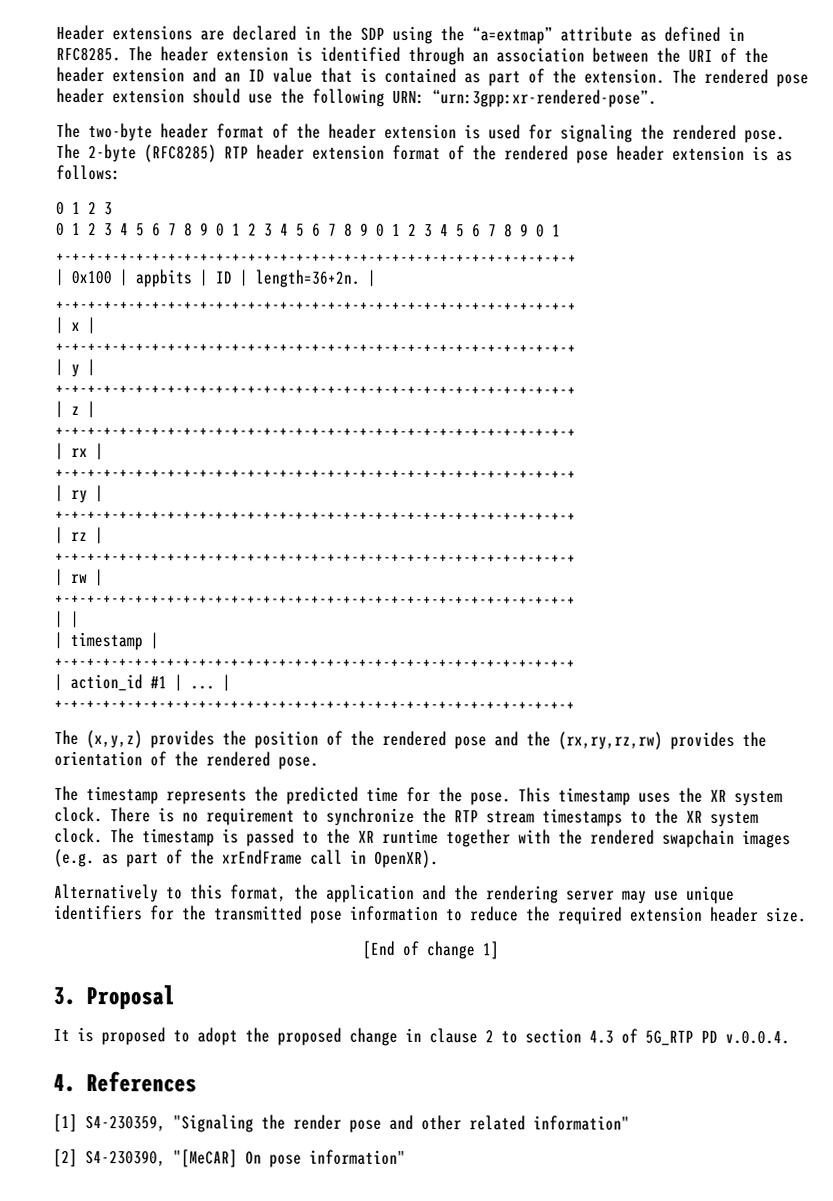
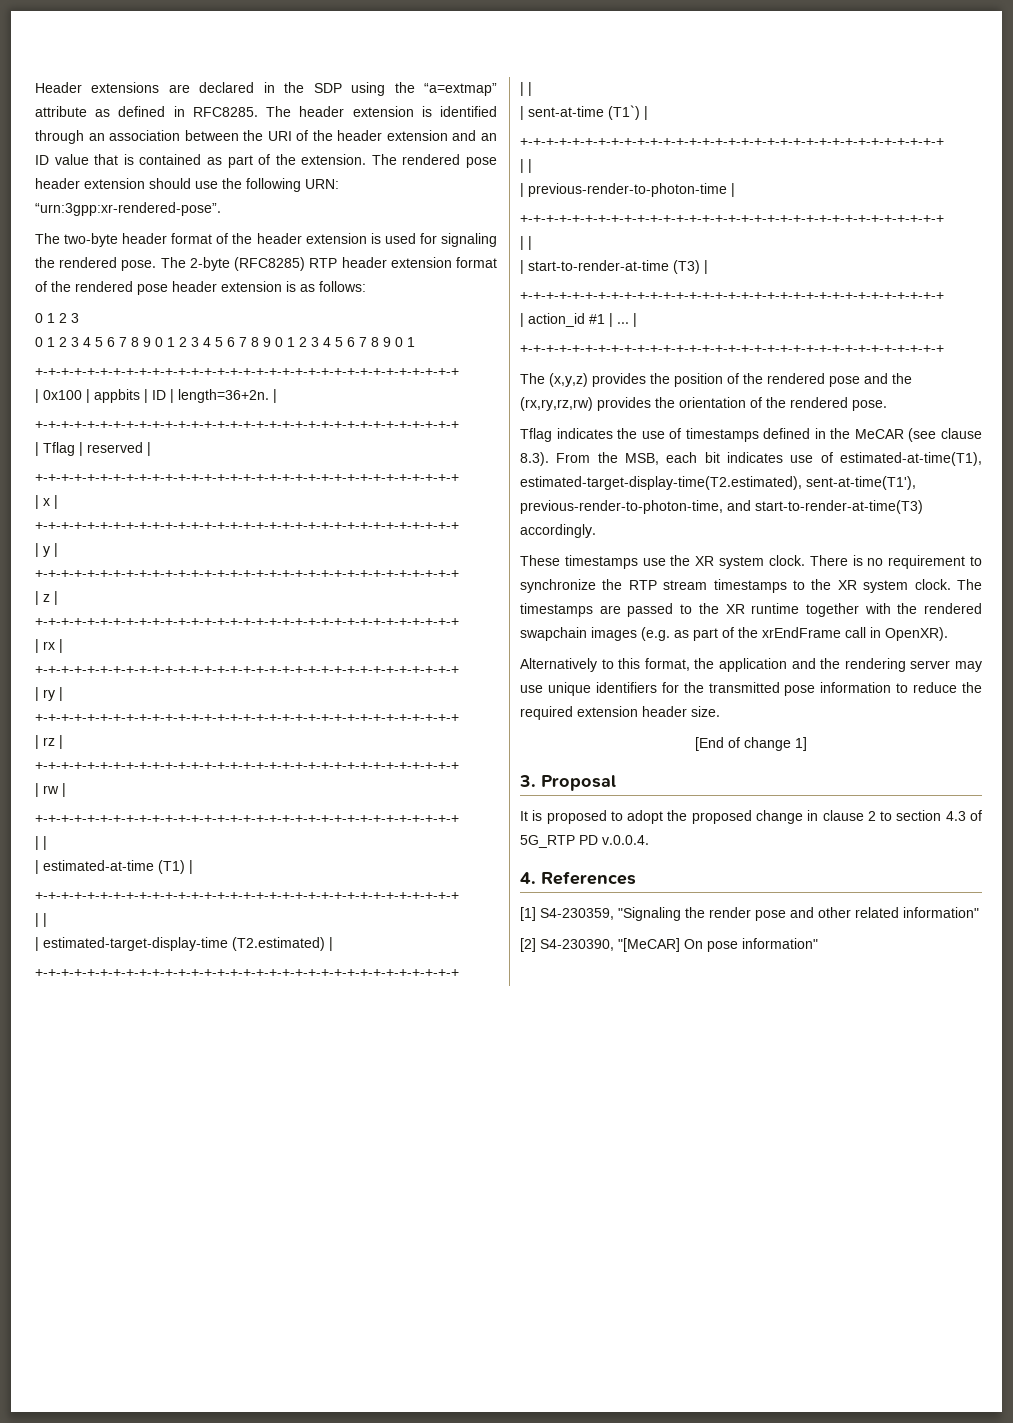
(576, 306) none -> [35,442,151,456] [35,474,459,482] // | Tflag | reserved | // +-+-+-+-+-+-+-+-+-+-+-+-+-+-+-+-+-+-+-+-+-+-+-+-+-+-+-+-+-+-+-+-+
[70,631,143,651] timestamp -> [43,860,193,874] [35,892,459,900] [35,913,47,927] [35,937,333,951] [35,969,459,977] [520,82,532,96] [520,105,648,120] [520,138,944,146] [520,159,532,173] [520,183,735,197] [520,215,944,223] [520,236,532,250] [520,260,700,274] estimated-at-time (T1) | // +-+-+-+-+-+-+-+-+-+-+-+-+-+-+-+-+-+-+-+-+-+-+-+-+-+-+-+-+-+-+-+-+ // | | // | estimated-target-display-time (T2.estimated) | // +-+-+-+-+-+-+-+-+-+-+-+-+-+-+-+-+-+-+-+-+-+-+-+-+-+-+-+-+-+-+-+-+ // | | // | sent-at-time (T1`) | // +-+-+-+-+-+-+-+-+-+-+-+-+-+-+-+-+-+-+-+-+-+-+-+-+-+-+-+-+-+-+-+-+ // | | // | previous-render-to-photon-time | // +-+-+-+-+-+-+-+-+-+-+-+-+-+-+-+-+-+-+-+-+-+-+-+-+-+-+-+-+-+-+-+-+ // | | // | start-to-render-at-time (T3)
[54,785,671,806] The timestamp represents the predicted time for the pose. This timestamp uses -> [520,428,982,442] [520,452,982,466] [520,476,916,490] [520,500,923,514] [520,524,596,538] [520,555,666,569] Tflag indicates the use of timestamps defined in the MeCAR (see clause 8.3). From the MSB, each bit indicates use of estimated-at-time(T1), estimated-target-display-time(T2.estimated), sent-at-time(T1'), previous-render-to-photon-time, and start-to-render-at-time(T3) accordingly. // These timestamps use
[142,828,239,847] timestamp is -> [520,603,621,617] timestamps are

